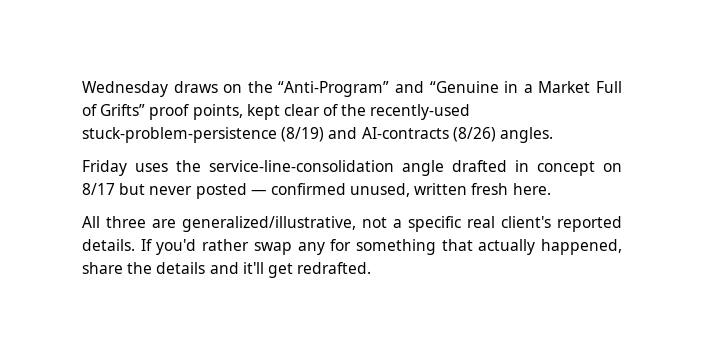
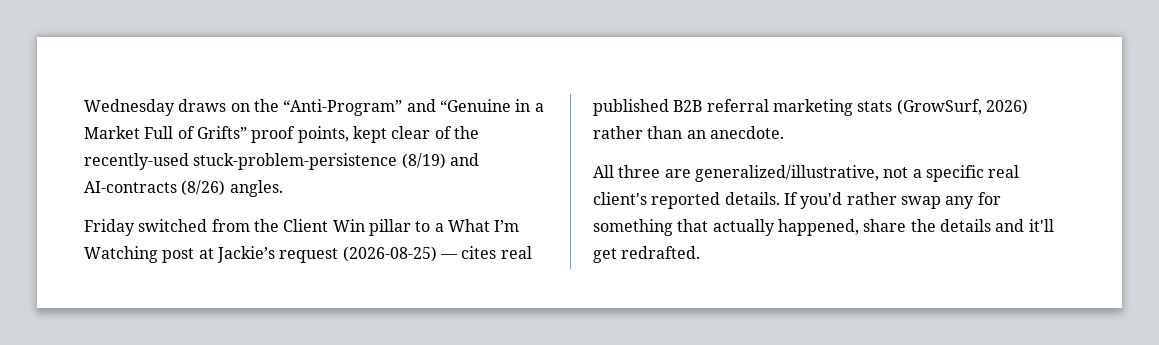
[135,160,622,176] [82,183,551,199] uses the service-line-consolidation angle drafted in concept on 8/17 but never posted — confirmed unused, written fresh here. -> [138,219,520,236] [84,246,532,263] [593,99,1028,116] [593,126,784,139] switched from the Client Win pillar to a What I’m Watching post at Jackie’s request (2026-08-25) — cites real published B2B referral marketing stats (GrowSurf, 2026) rather than an anecdote.

